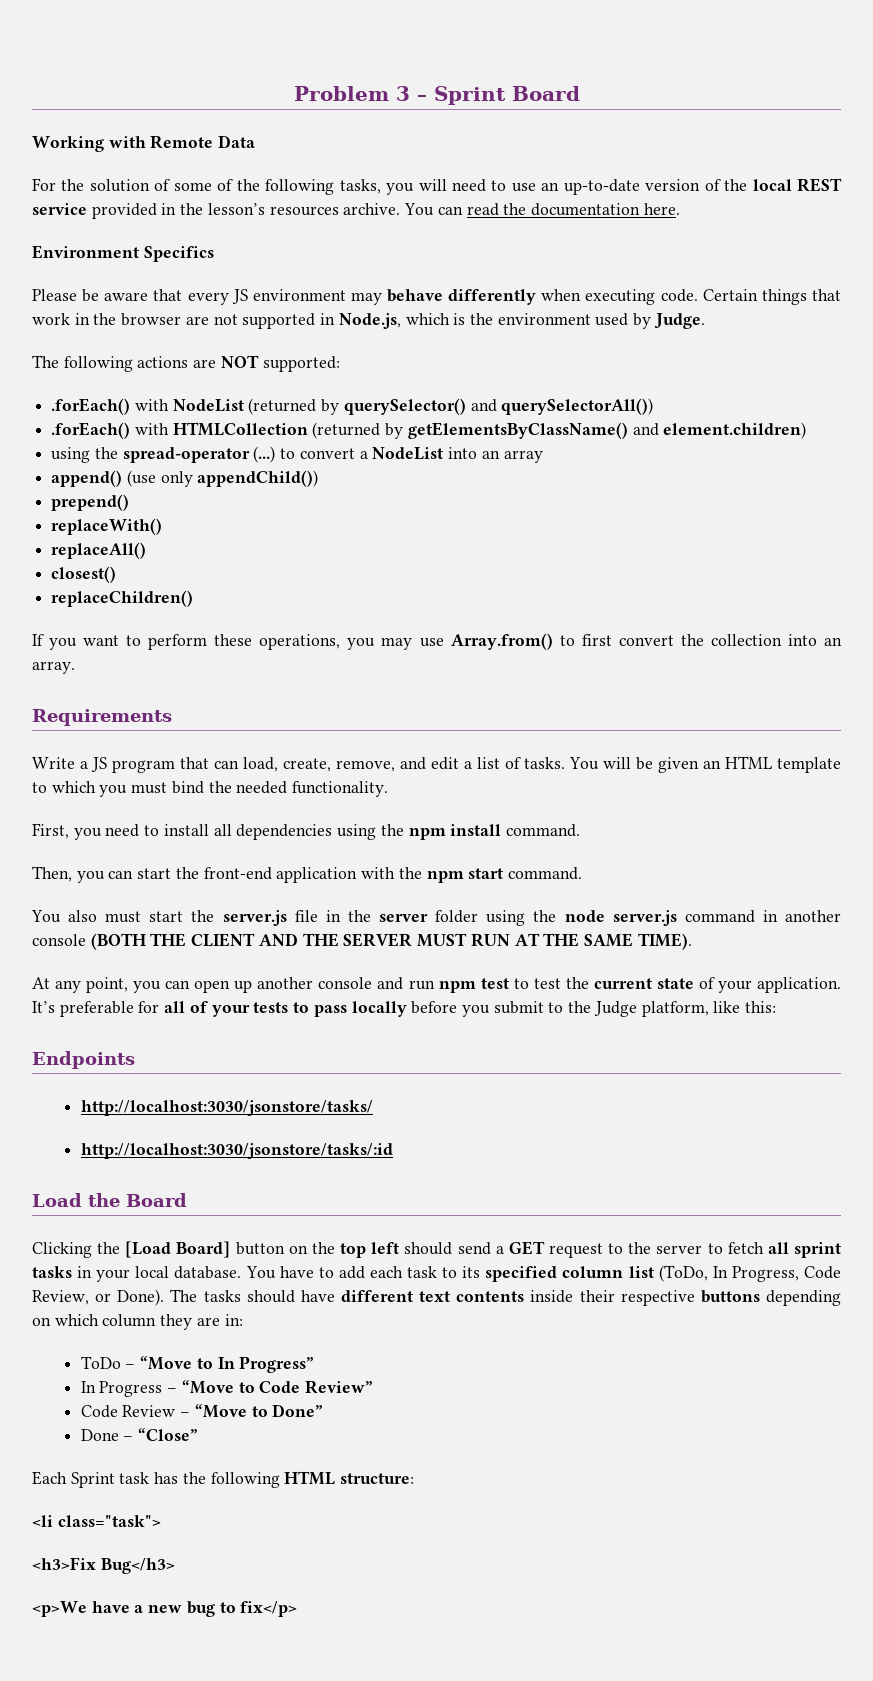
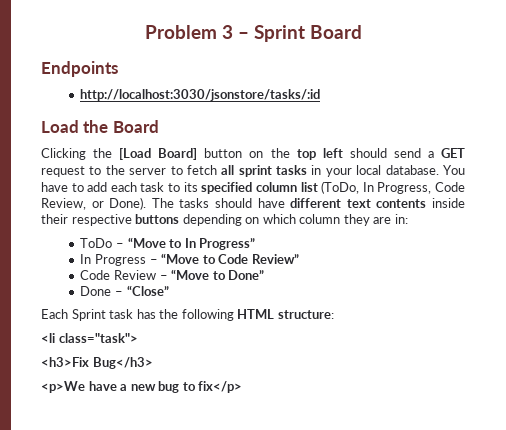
[32,135,256,152] [32,178,843,195] [32,203,680,219] [32,245,214,262] [32,289,841,305] [32,313,705,329] [32,355,340,372] [51,398,654,415] [51,422,807,439] [51,446,543,463] [51,470,319,487] [51,494,130,511] [51,518,163,535] [51,542,147,559] [51,566,117,583] [51,590,194,607] [32,633,842,650] [32,661,75,674] [32,709,172,726] [32,756,841,773] [32,781,389,797] [32,823,580,840] [32,866,582,883] [31,910,842,926] [32,933,692,950] [32,977,841,993] [32,1001,777,1017] // Working with Remote Data // For the solution of some of the following tasks, you will need to use an up-to-date version of the local REST service provided in the lesson’s resources archive. You can read the documentation here. // Environment Specifics // Please be aware that every JS environment may behave differently when executing code. Certain things that work in the browser are not supported in Node.js, which is the environment used by Judge. // The following actions are NOT supported: // .forEach() with NodeList (returned by querySelector() and querySelectorAll()) // .forEach() with HTMLCollection (returned by getElementsByClassName() and element.children) // using the spread-operator (...) to convert a NodeList into an array // append() (use only appendChild()) // prepend() // replaceWith() // replaceAll() // closest() // replaceChildren() // If you want to perform these operations, you may use Array.from() to first convert the collection into an array. // Requirements // Write a JS program that can load, create, remove, and edit a list of tasks. You will be given an HTML template to which you must bind the needed functionality. // First, you need to install all dependencies using the npm install command. // Then, you can start the front-end application with the npm start command. // You also must start the server.js file in the server folder using the node server.js command in another console (BOTH THE CLIENT AND THE SERVER MUST RUN AT THE SAME TIME). // At any point, you can open up another console and run npm test to test the current state of your application. It’s preferable for all of your tests to pass locally before you submit to the Judge platform, like this: -> (362, 32) none
[80,1100,373,1116] // http://localhost:3030/jsonstore/tasks/ -> (118, 69) none

